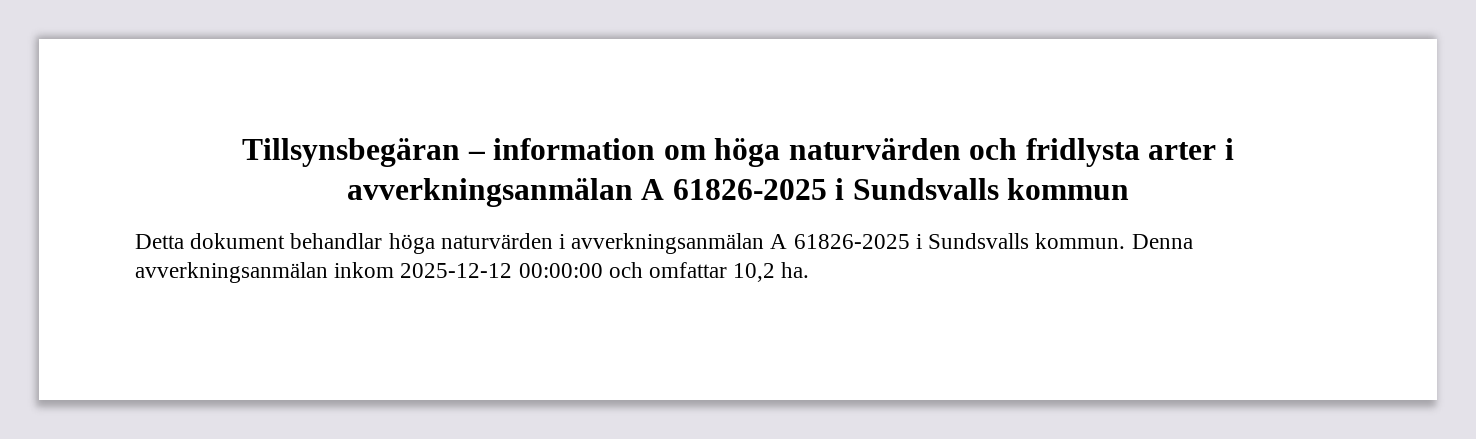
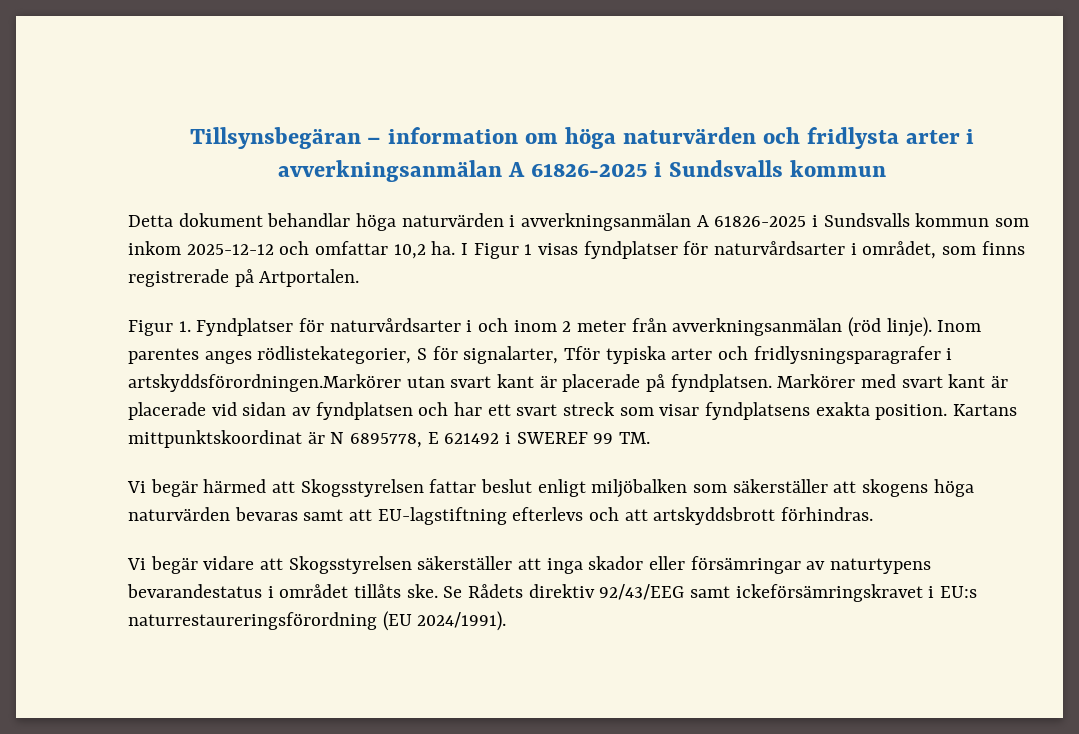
[1035,233,1193,249] [135,262,328,283] kommun. Denna avverkningsanmälan -> [915,213,1030,227] kommun som
[518,263,603,278] 00:00:00 -> (274, 249) none
(810, 270) none -> [461,241,1025,259] [128,269,360,287] [128,317,982,337] [128,346,953,364] [128,374,1009,392] [128,402,1018,420] [128,430,651,448] [127,479,974,498] [128,507,874,525] [127,556,932,574] [127,584,978,602] [128,611,507,631] I Figur 1 visas fyndplatser för naturvårdsarter i området, som finns registrerade på Artportalen. // Figur 1. Fyndplatser för naturvårdsarter i och inom 2 meter från avverkningsanmälan (röd linje). Inom parentes anges rödlistekategorier, S för signalarter, Tför typiska arter och fridlysningsparagrafer i artskyddsförordningen.Markörer utan svart kant är placerade på fyndplatsen. Markörer med svart kant är placerade vid sidan av fyndplatsen och har ett svart streck som visar fyndplatsens exakta position. Kartans mittpunktskoordinat är N 6895778, E 621492 i SWEREF 99 TM. // Vi begär härmed att Skogsstyrelsen fattar beslut enligt miljöbalken som säkerställer att skogens höga naturvärden bevaras samt att EU-lagstiftning efterlevs och att artskyddsbrott förhindras. // Vi begär vidare att Skogsstyrelsen säkerställer att inga skador eller försämringar av naturtypens bevarandestatus i området tillåts ske. Se Rådets direktiv 92/43/EEG samt ickeförsämringskravet i EU:s naturrestaureringsförordning (EU 2024/1991).

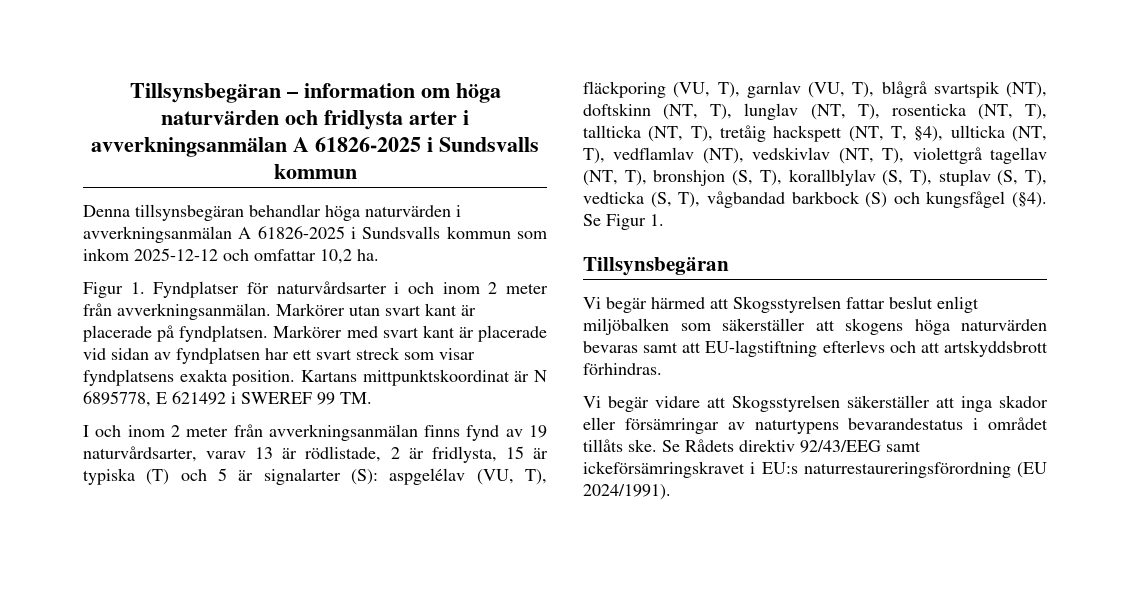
[128,213,263,227] Detta dokument -> [83,204,244,221] Denna tillsynsbegäran
[461,241,1025,259] [128,269,360,287] I Figur 1 visas fyndplatser för naturvårdsarter i området, som finns registrerade på Artportalen. -> (379, 255) none
[672,317,982,337] [128,346,953,364] [128,374,401,392] avverkningsanmälan (röd linje). Inom parentes anges rödlistekategorier, S för signalarter, Tför typiska arter och fridlysningsparagrafer i artskyddsförordningen.Markörer -> [117,303,345,320] avverkningsanmälan. Markörer
[418,402,449,416] och -> (260, 355) none
(651, 438) none -> [83,424,547,441] [83,446,548,463] [83,468,547,485] [583,81,1047,98] [583,103,1047,120] [583,125,1047,142] [583,147,1047,164] [583,169,1047,186] [583,191,1047,208] [583,214,664,230] [583,257,729,276] // I och inom 2 meter från avverkningsanmälan finns fynd av 19 naturvårdsarter, varav 13 är rödlistade, 2 är fridlysta, 15 är typiska (T) och 5 är signalarter (S): aspgelélav (VU, T), fläckporing (VU, T), garnlav (VU, T), blågrå svartspik (NT), doftskinn (NT, T), lunglav (NT, T), rosenticka (NT, T), tallticka (NT, T), tretåig hackspett (NT, T, §4), ullticka (NT, T), vedflamlav (NT), vedskivlav (NT, T), violettgrå tagellav (NT, T), bronshjon (S, T), korallblylav (S, T), stuplav (S, T), vedticka (S, T), vågbandad barkbock (S) och kungsfågel (§4). Se Figur 1. // Tillsynsbegäran

